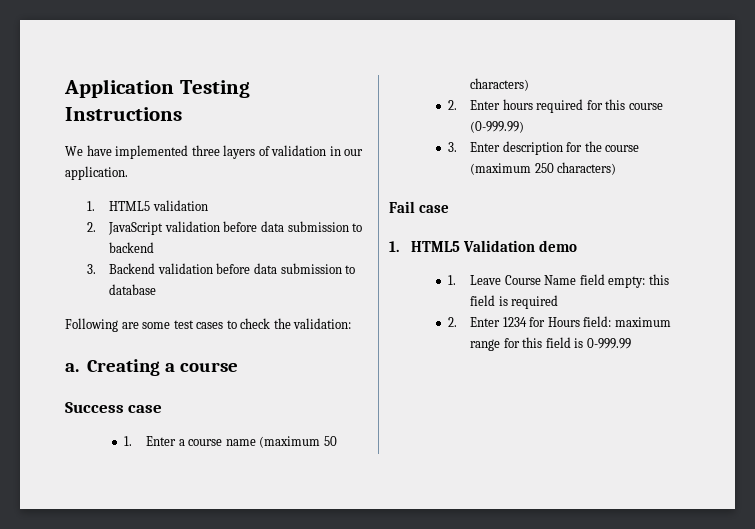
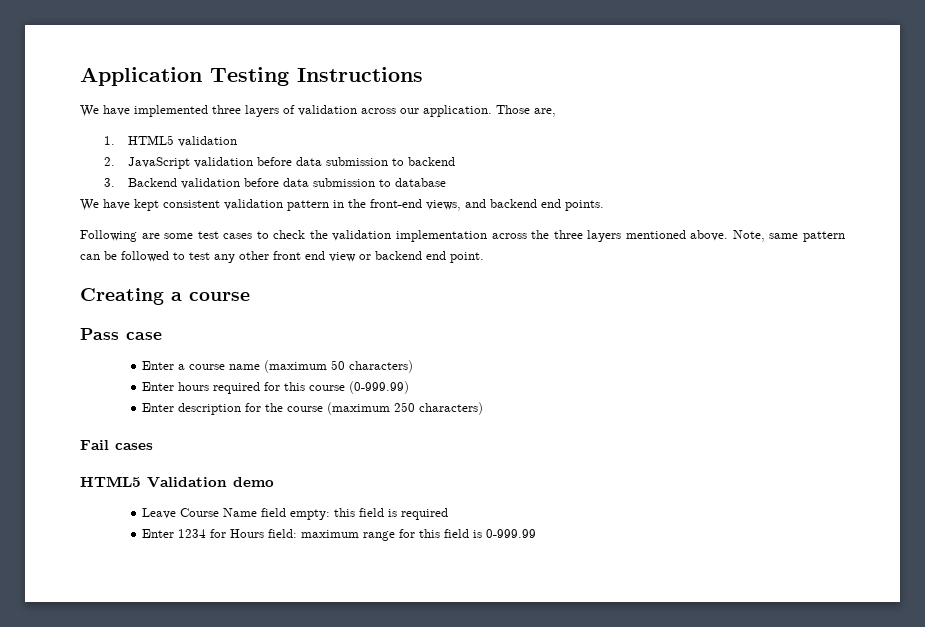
[329,146,341,156] in -> [361,108,396,114] across
(128, 173) none -> [496,105,556,117] Those are,
(157, 289) none -> [80,199,604,211] // We have kept consistent validation pattern in the front-end views, and backend end points.
[293,318,352,329] [65,363,79,372] validation: // a. -> [332,230,845,242] [80,251,484,263] validation implementation across the three layers mentioned above. Note, same pattern can be followed to test any other front end view or backend end point. //
[65,402,163,413] [123,436,132,446] Success case // 1. -> [80,328,162,340] Pass case //
[447,100,457,110] 2. -> (414, 366) none
[447,142,457,152] 3. -> (410, 387) none
[418,205,449,213] [389,241,399,252] case // 1. -> [115,443,153,450] cases //
[447,275,456,285] 1. -> (274, 482) none
[447,317,457,327] 2. -> (449, 514) none

